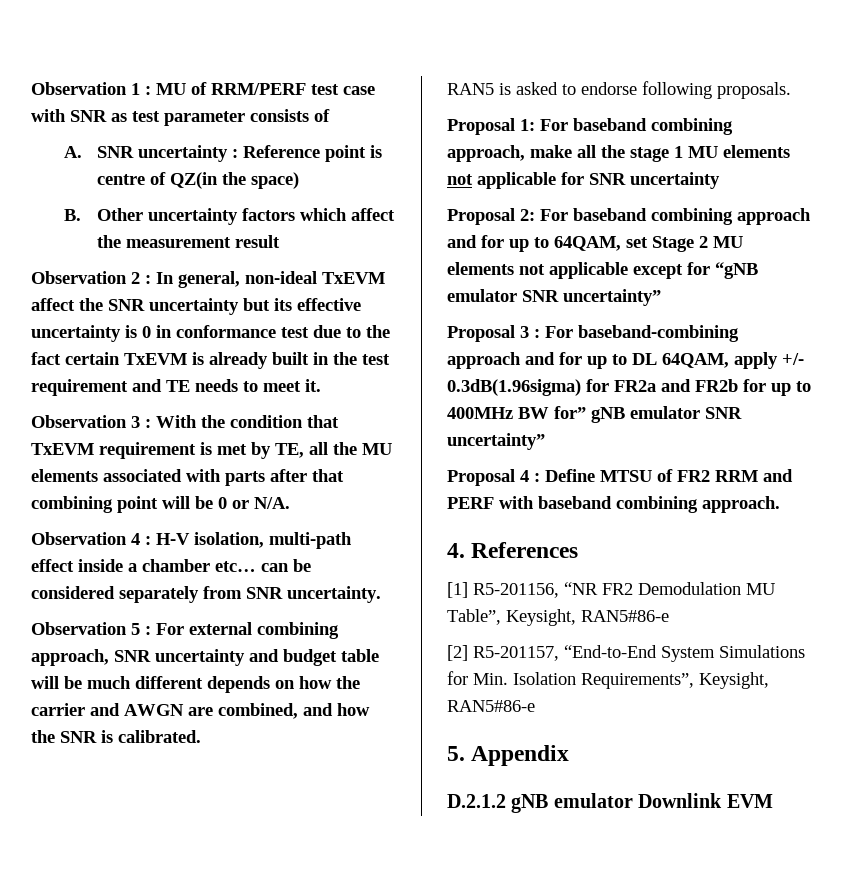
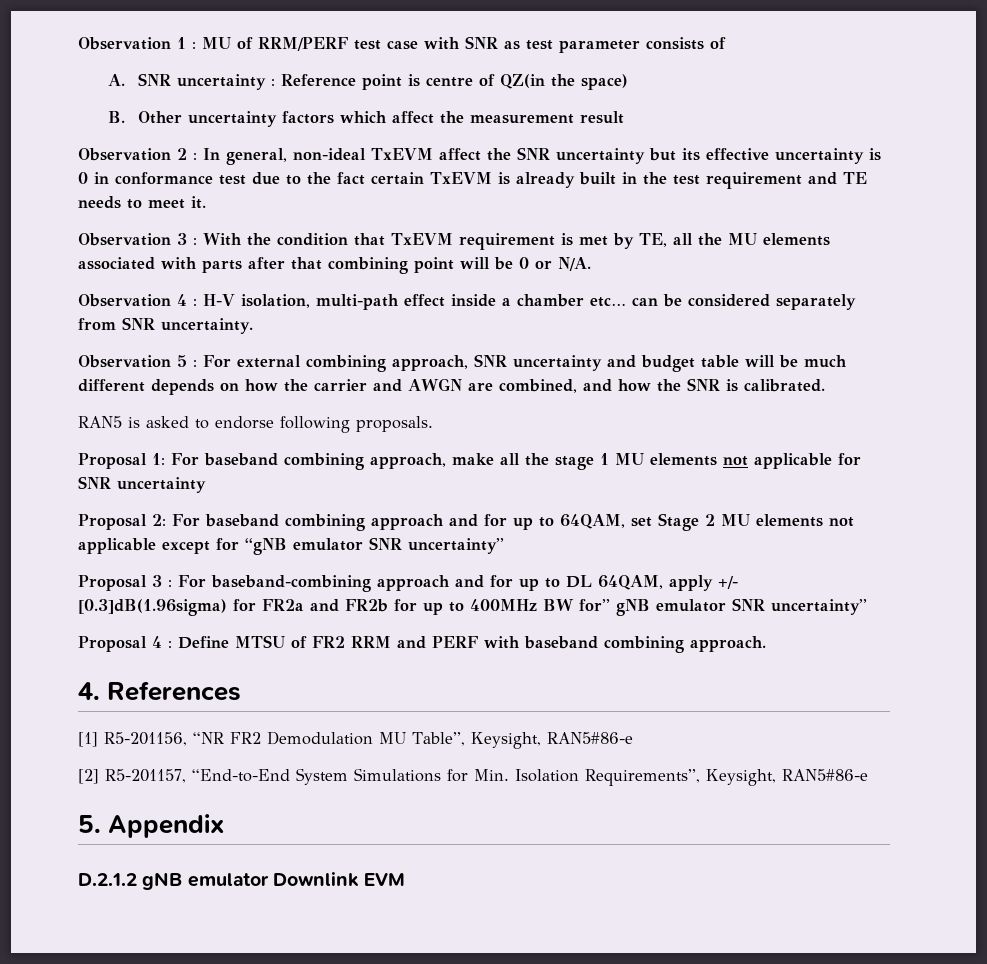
[447,379,581,396] 0.3dB(1.96sigma) -> [78,599,227,616] [0.3]dB(1.96sigma)

